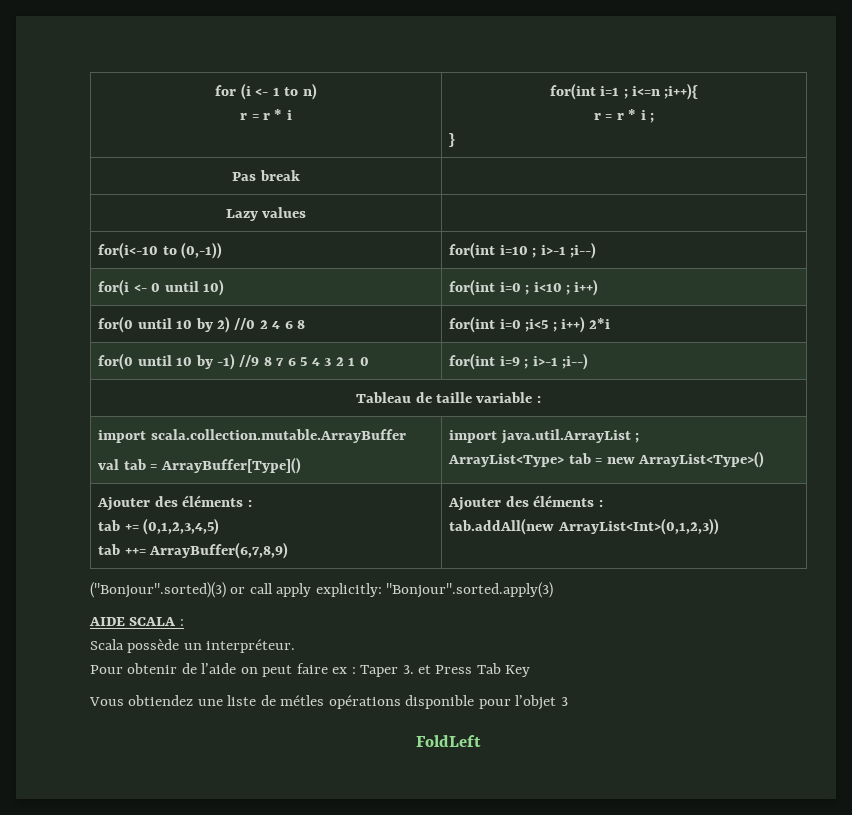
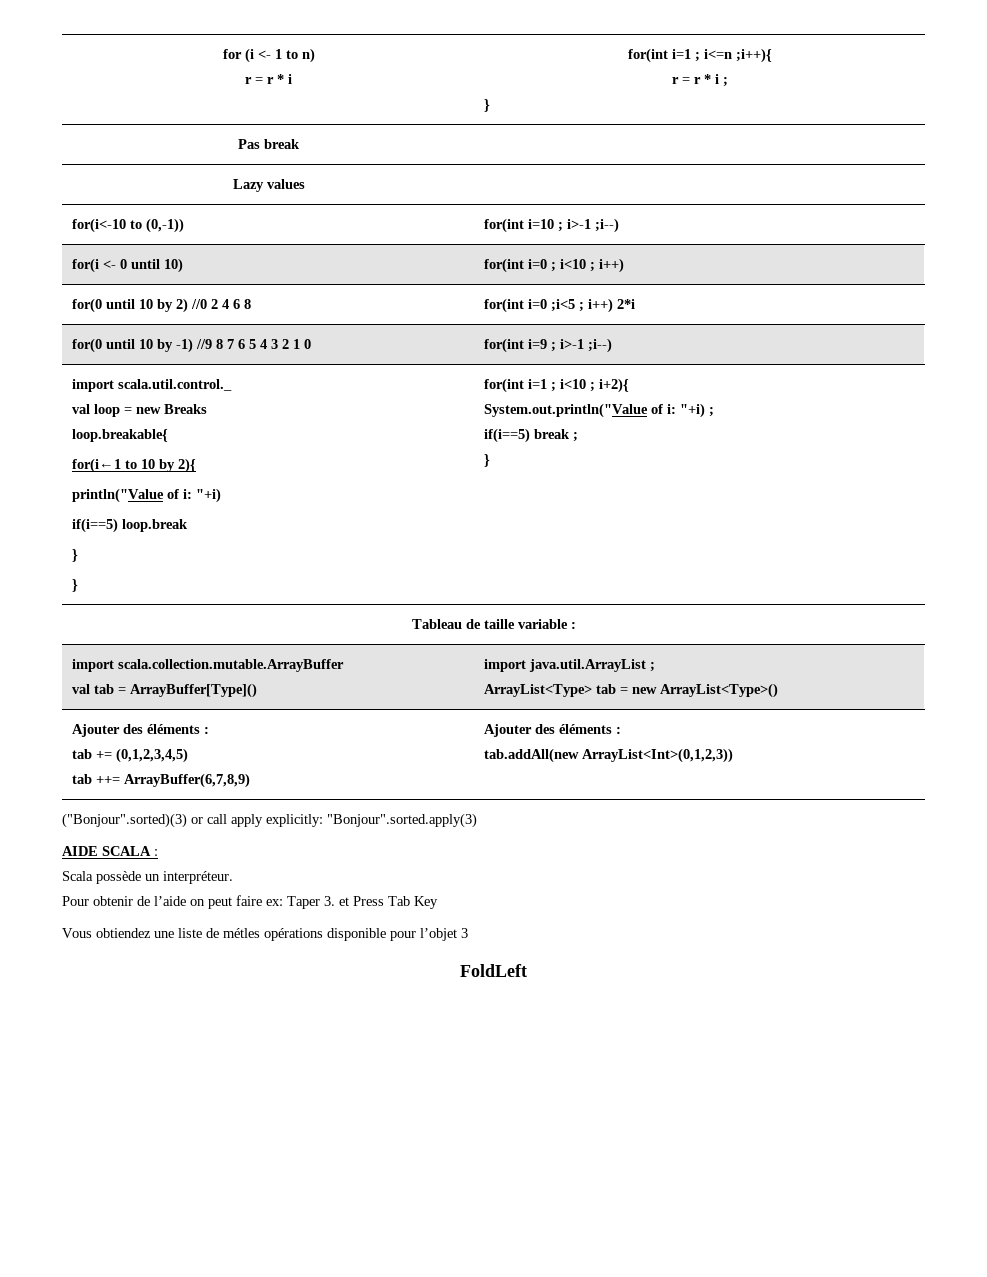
(588, 361) none -> [72,379,233,392] [72,404,208,417] [72,429,169,442] [72,458,197,473] [72,488,222,503] [72,518,189,533] [72,549,79,562] [72,579,79,592] [484,378,630,393] [484,403,715,418] [484,428,579,443] [484,454,491,467] // import scala.util.control._ // val loop = new Breaks // loop.breakable{ // for(i←1 to 10 by 2){ // println("Value of i: "+i) // if(i==5) loop.break // } // } | for(int i=1 ; i<10 ; i+2){ // System.out.println("Value of i: "+i) ; // if(i==5) break ; // }
[332,667,356,674] ex : -> [266,899,283,906] ex:

